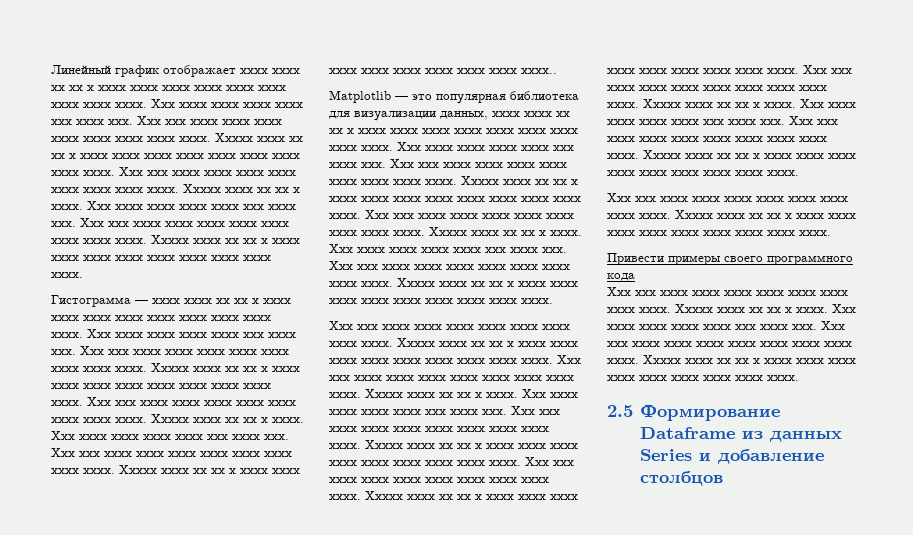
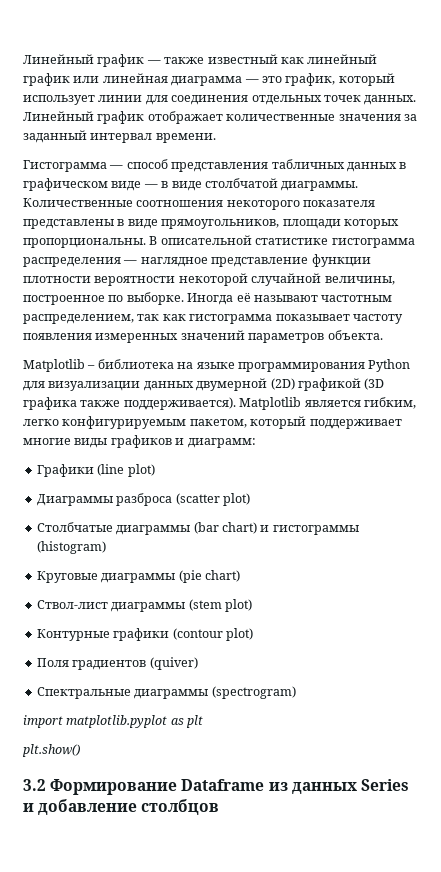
[51,65,300,77] [51,85,286,91] [51,99,303,108] [51,116,282,125] [51,133,303,142] [51,153,300,159] [51,167,296,176] [51,184,300,193] [51,201,296,210] [51,218,289,227] [51,235,300,244] [51,255,271,261] [51,272,83,278] [51,295,291,307] [51,315,271,321] [51,329,296,338] [51,346,289,355] [51,363,300,372] [51,383,271,389] [51,397,296,406] [51,414,304,423] [51,431,289,440] [51,448,292,457] [51,465,300,474] [329,68,557,74] [329,90,579,104] [329,111,570,121] [329,128,578,134] [329,142,574,151] [329,159,567,168] [329,176,578,185] [329,196,581,202] [329,210,574,219] [329,227,582,236] [329,244,567,253] [329,261,570,270] [329,278,578,287] [329,298,553,304] [329,321,570,330] [329,338,578,347] [329,355,581,364] [329,375,574,381] [329,389,578,398] [329,406,560,415] [329,426,549,432] [329,440,578,449] [329,457,574,466] [329,477,549,483] [329,491,578,500] [607,65,852,74] [607,85,827,91] [607,99,856,108] [607,116,838,125] [607,136,827,142] [607,150,856,159] [607,170,799,176] [607,193,848,202] [607,210,856,219] [607,230,831,236] [607,253,853,265] [607,273,635,281] [607,287,848,296] [607,304,856,313] [607,321,845,330] [607,341,852,347] [607,355,856,364] [607,375,799,381] [607,405,633,417] Линейный график отображает хххх хххх хх хх х хххх хххх хххх хххх хххх хххх хххх хххх хххх. Ххх хххх хххх хххх хххх ххх хххх ххх. Ххх ххх хххх хххх хххх хххх хххх хххх хххх хххх. Ххххх хххх хх хх х хххх хххх хххх хххх хххх хххх хххх хххх хххх. Ххх ххх хххх хххх хххх хххх хххх хххх хххх хххх. Ххххх хххх хх хх х хххх. Ххх хххх хххх хххх хххх ххх хххх ххх. Ххх ххх хххх хххх хххх хххх хххх хххх хххх хххх. Ххххх хххх хх хх х хххх хххх хххх хххх хххх хххх хххх хххх хххх. // Гистограмма — хххх хххх хх хх х хххх хххх хххх хххх хххх хххх хххх хххх хххх. Ххх хххх хххх хххх хххх ххх хххх ххх. Ххх ххх хххх хххх хххх хххх хххх хххх хххх хххх. Ххххх хххх хх хх х хххх хххх хххх хххх хххх хххх хххх хххх хххх. Ххх ххх хххх хххх хххх хххх хххх хххх хххх хххх. Ххххх хххх хх хх х хххх. Ххх хххх хххх хххх хххх ххх хххх ххх. Ххх ххх хххх хххх хххх хххх хххх хххх хххх хххх. Ххххх хххх хх хх х хххх хххх хххх хххх хххх хххх хххх хххх хххх.. // Matplotlib — это популярная библиотека для визуализации данных, хххх хххх хх хх х хххх хххх хххх хххх хххх хххх хххх хххх хххх. Ххх хххх хххх хххх хххх ххх хххх ххх. Ххх ххх хххх хххх хххх хххх хххх хххх хххх хххх. Ххххх хххх хх хх х хххх хххх хххх хххх хххх хххх хххх хххх хххх. Ххх ххх хххх хххх хххх хххх хххх хххх хххх хххх. Ххххх хххх хх хх х хххх. Ххх хххх хххх хххх хххх ххх хххх ххх. Ххх ххх хххх хххх хххх хххх хххх хххх хххх хххх. Ххххх хххх хх хх х хххх хххх хххх хххх хххх хххх хххх хххх хххх. // Ххх ххх хххх хххх хххх хххх хххх хххх хххх хххх. Ххххх хххх хх хх х хххх хххх хххх хххх хххх хххх хххх хххх хххх. Ххх ххх хххх хххх хххх хххх хххх хххх хххх хххх. Ххххх хххх хх хх х хххх. Ххх хххх хххх хххх хххх ххх хххх ххх. Ххх ххх хххх хххх хххх хххх хххх хххх хххх хххх. Ххххх хххх хх хх х хххх хххх хххх хххх хххх хххх хххх хххх хххх. Ххх ххх хххх хххх хххх хххх хххх хххх хххх хххх. Ххххх хххх хх хх х хххх хххх хххх хххх хххх хххх хххх хххх хххх. Ххх ххх хххх хххх хххх хххх хххх хххх хххх хххх. Ххххх хххх хх хх х хххх. Ххх хххх хххх хххх хххх ххх хххх ххх. Ххх ххх хххх хххх хххх хххх хххх хххх хххх хххх. Ххххх хххх хх хх х хххх хххх хххх хххх хххх хххх хххх хххх хххх. // Ххх ххх хххх хххх хххх хххх хххх хххх хххх хххх. Ххххх хххх хх хх х хххх хххх хххх хххх хххх хххх хххх хххх хххх. // Привести примеры своего программного кода // Ххх ххх хххх хххх хххх хххх хххх хххх хххх хххх. Ххххх хххх хх хх х хххх. Ххх хххх хххх хххх хххх ххх хххх ххх. Ххх ххх хххх хххх хххх хххх хххх хххх хххх хххх. Ххххх хххх хх хх х хххх хххх хххх хххх хххх хххх хххх хххх хххх. // 2.5 -> [23,54,378,67] [23,73,395,86] [23,95,417,105] [23,111,417,124] [23,130,216,143] [23,159,407,172] [23,178,359,191] [23,198,376,210] [23,219,399,229] [23,235,415,248] [23,254,371,267] [23,273,395,286] [23,292,393,305] [23,314,403,324] [23,330,383,343] [23,359,411,372] [23,378,385,391] [23,397,416,410] [23,416,402,429] [23,435,256,448] [36,464,155,477] [36,493,250,506] [36,522,359,535] [36,541,106,554] [36,570,240,583] [36,599,252,612] [36,628,253,641] [36,657,198,670] [36,686,296,699] [23,715,204,728] [22,744,80,757] [23,779,46,791] Линейный график — также известный как линейный график или линейная диаграмма — это график, который использует линии для соединения отдельных точек данных. Линейный график отображает количественные значения за заданный интервал времени. // Гистограмма — способ представления табличных данных в графическом виде — в виде столбчатой диаграммы. Количественные соотношения некоторого показателя представлены в виде прямоугольников, площади которых пропорциональны. В описательной статистике гистограмма распределения — наглядное представление функции плотности вероятности некоторой случайной величины, построенное по выборке. Иногда её называют частотным распределением, так как гистограмма показывает частоту появления измеренных значений параметров объекта. // Matplotlib – библиотека на языке программирования Python для визуализации данных двумерной (2D) графикой (3D графика также поддерживается). Matplotlib является гибким, легко конфигурируемым пакетом, который поддерживает многие виды графиков и диаграмм: // Графики (line plot) // Диаграммы разброса (scatter plot) // Столбчатые диаграммы (bar chart) и гистограммы (histogram) // Круговые диаграммы (pie chart) // Ствол-лист диаграммы (stem plot) // Контурные графики (contour plot) // Поля градиентов (quiver) // Спектральные диаграммы (spectrogram) // import matplotlib.pyplot as plt // plt.show() // 3.2

